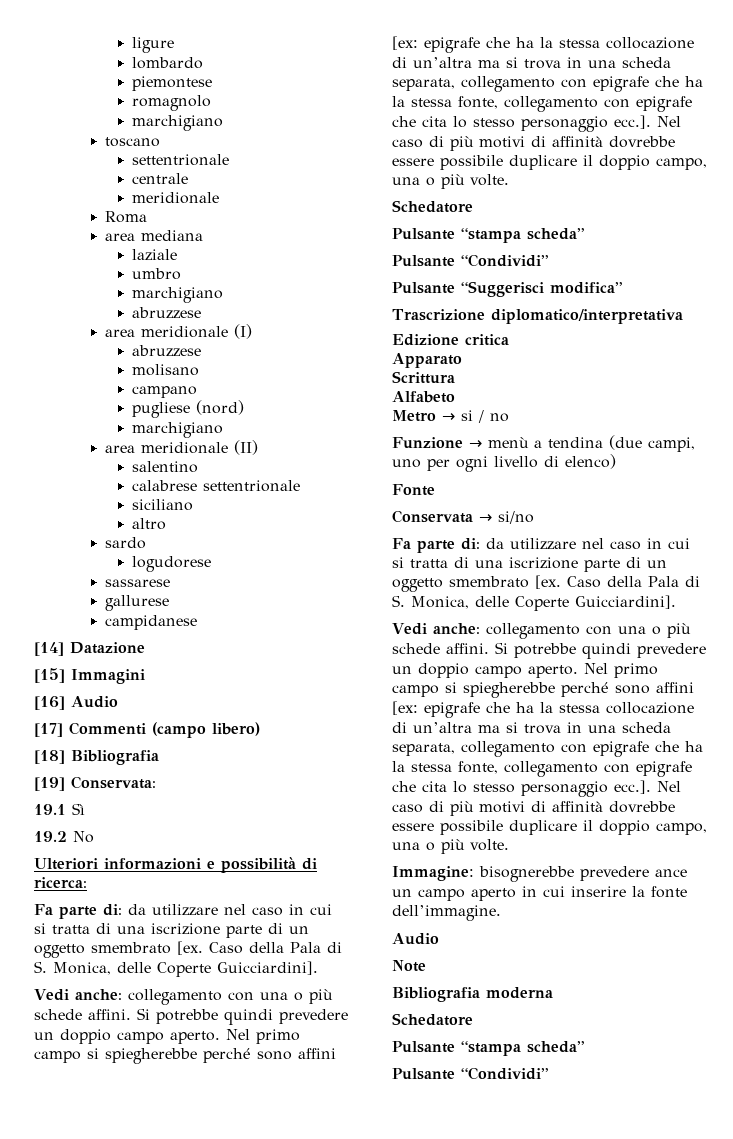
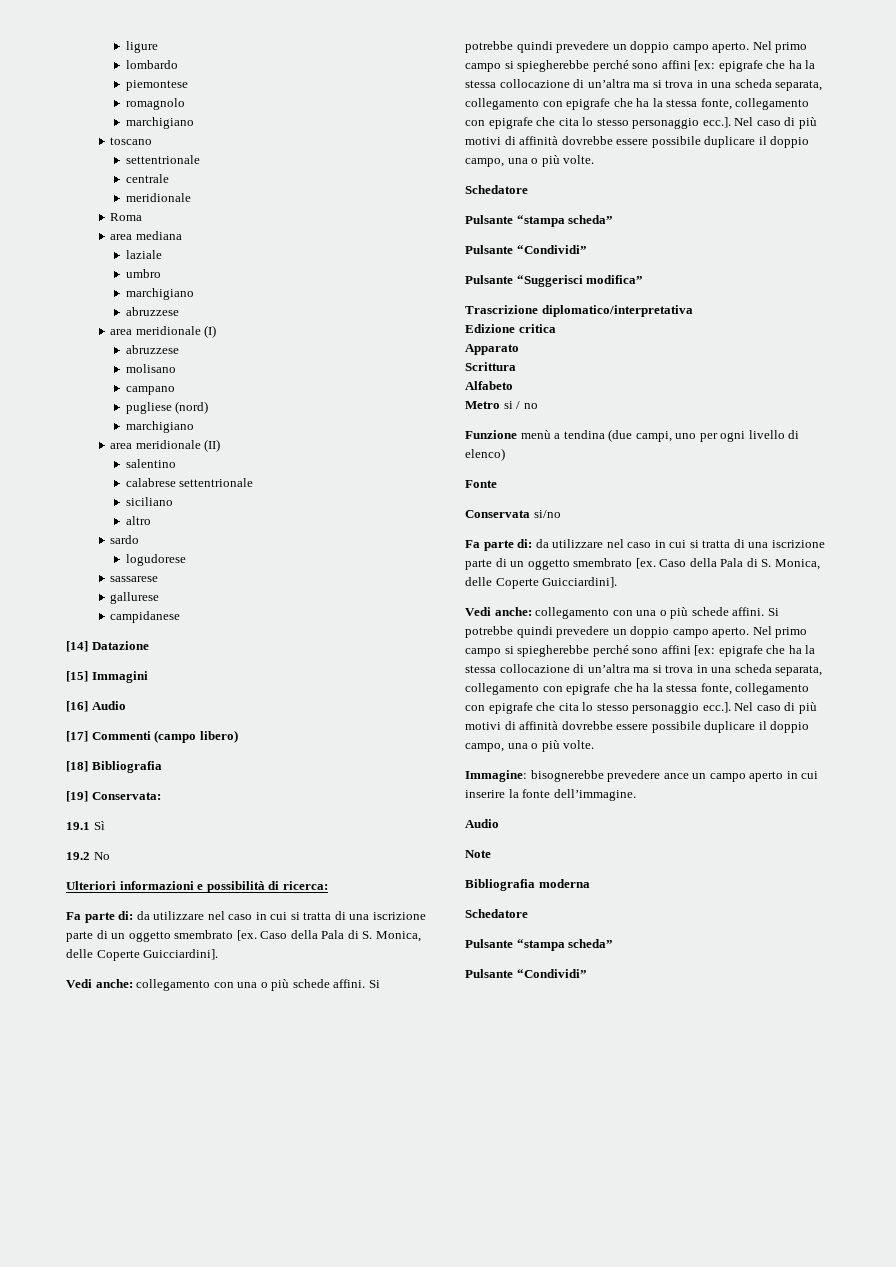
[442,413,455,421] → -> (500, 405) none
[469,440,482,448] → -> (517, 434) none
[479,514,492,522] → -> (530, 514) none

